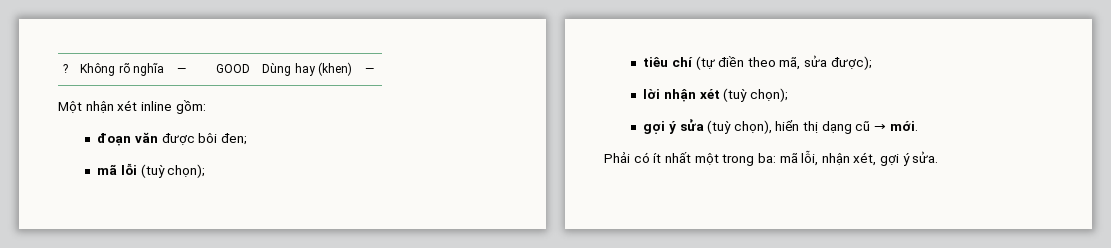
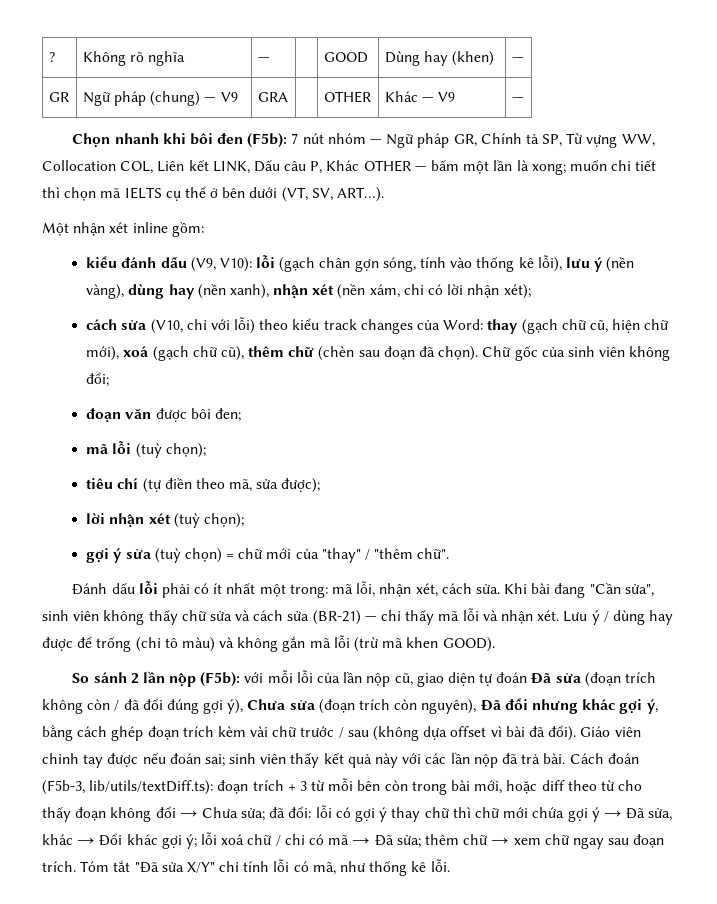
(375, 70) none -> [48,92,69,102] [82,91,238,106] [257,92,288,102] [323,91,371,103] [384,91,456,102] [511,97,524,102] [72,133,655,148] [42,159,657,175] [42,186,385,202] // GR | Ngữ pháp (chung) — V9 | GRA | | OTHER | Khác — V9 | — // Chọn nhanh khi bôi đen (F5b): 7 nút nhóm — Ngữ pháp GR, Chính tả SP, Từ vựng WW, Collocation COL, Liên kết LINK, Dấu câu P, Khác OTHER — bấm một lần là xong; muốn chi tiết thì chọn mã IELTS cụ thể ở bên dưới (VT, SV, ART…).
(206, 107) none -> [86,255,635,272] [86,283,531,299] [86,317,669,334] [86,345,671,361] [86,372,110,387] // kiểu đánh dấu (V9, V10): lỗi (gạch chân gợn sóng, tính vào thống kê lỗi), lưu ý (nền vàng), dùng hay (nền xanh), nhận xét (nền xám, chỉ có lời nhận xét); // cách sửa (V10, chỉ với lỗi) theo kiểu track changes của Word: thay (gạch chữ cũ, hiện chữ mới), xoá (gạch chữ cũ), thêm chữ (chèn sau đoạn đã chọn). Chữ gốc của sinh viên không đổi;
[733,119,918,134] [604,152,630,163] chọn), hiển thị dạng cũ → mới. // Phải -> [184,548,450,563] [72,581,190,598] chọn) = chữ mới của "thay" / "thêm chữ". // Đánh dấu lỗi phải
[722,153,776,166] trong ba: -> [289,584,328,598] trong:
[880,151,939,166] gợi ý sửa. -> [441,582,654,598] [42,608,674,625] [42,635,495,652] [72,670,657,687] [42,698,658,714] [42,725,641,741] [42,752,639,768] [42,778,643,795] [42,805,673,822] [42,832,665,849] [42,859,450,876] cách sửa. Khi bài đang "Cần sửa", sinh viên không thấy chữ sửa và cách sửa (BR-21) — chỉ thấy mã lỗi và nhận xét. Lưu ý / dùng hay được để trống (chỉ tô màu) và không gắn mã lỗi (trừ mã khen GOOD). // So sánh 2 lần nộp (F5b): với mỗi lỗi của lần nộp cũ, giao diện tự đoán Đã sửa (đoạn trích không còn / đã đổi đúng gợi ý), Chưa sửa (đoạn trích còn nguyên), Đã đổi nhưng khác gợi ý, bằng cách ghép đoạn trích kèm vài chữ trước / sau (không dựa offset vì bài đã đổi). Giáo viên chỉnh tay được nếu đoán sai; sinh viên thấy kết quả này với các lần nộp đã trả bài. Cách đoán (F5b-3, lib/utils/textDiff.ts): đoạn trích + 3 từ mỗi bên còn trong bài mới, hoặc diff theo từ cho thấy đoạn không đổi → Chưa sửa; đã đổi: lỗi có gợi ý thay chữ thì chữ mới chứa gợi ý → Đã sửa, khác → Đổi khác gợi ý; lỗi xoá chữ / chỉ có mã → Đã sửa; thêm chữ → xem chữ ngay sau đoạn trích. Tóm tắt "Đã sửa X/Y" chỉ tính lỗi có mã, như thống kê lỗi.

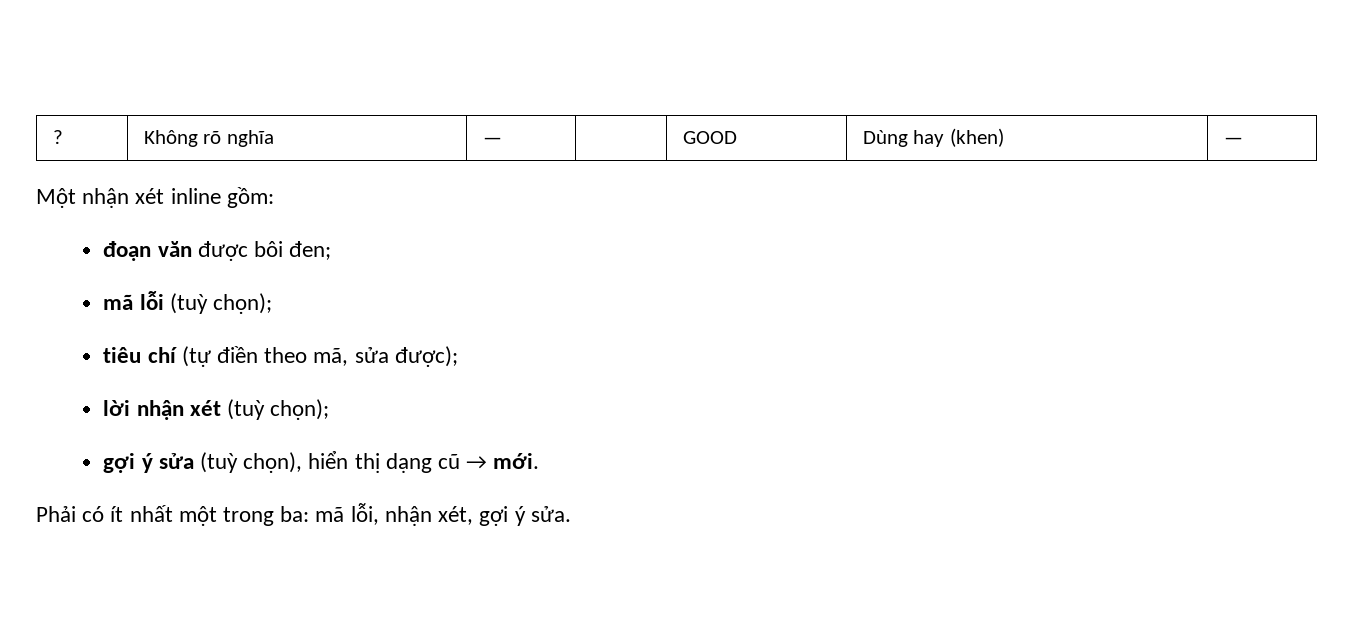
[48,92,69,102] [82,91,238,106] [257,92,288,102] [323,91,371,103] [384,91,456,102] [511,97,524,102] [72,133,655,148] [42,159,657,175] [42,186,385,202] // GR | Ngữ pháp (chung) — V9 | GRA | | OTHER | Khác — V9 | — // Chọn nhanh khi bôi đen (F5b): 7 nút nhóm — Ngữ pháp GR, Chính tả SP, Từ vựng WW, Collocation COL, Liên kết LINK, Dấu câu P, Khác OTHER — bấm một lần là xong; muốn chi tiết thì chọn mã IELTS cụ thể ở bên dưới (VT, SV, ART…). -> (1243, 140) none
[86,255,635,272] [86,283,531,299] [86,317,669,334] [86,345,671,361] [86,372,110,387] // kiểu đánh dấu (V9, V10): lỗi (gạch chân gợn sóng, tính vào thống kê lỗi), lưu ý (nền vàng), dùng hay (nền xanh), nhận xét (nền xám, chỉ có lời nhận xét); // cách sửa (V10, chỉ với lỗi) theo kiểu track changes của Word: thay (gạch chữ cũ, hiện chữ mới), xoá (gạch chữ cũ), thêm chữ (chèn sau đoạn đã chọn). Chữ gốc của sinh viên không đổi; -> (274, 197) none
[184,548,450,563] [72,581,190,598] chọn) = chữ mới của "thay" / "thêm chữ". // Đánh dấu lỗi phải -> [243,451,540,473] [36,506,76,522] chọn), hiển thị dạng cũ → mới. // Phải
[289,584,328,598] trong: -> [223,506,310,526] trong ba:
[441,582,654,598] [42,608,674,625] [42,635,495,652] [72,670,657,687] [42,698,658,714] [42,725,641,741] [42,752,639,768] [42,778,643,795] [42,805,673,822] [42,832,665,849] [42,859,450,876] cách sửa. Khi bài đang "Cần sửa", sinh viên không thấy chữ sửa và cách sửa (BR-21) — chỉ thấy mã lỗi và nhận xét. Lưu ý / dùng hay được để trống (chỉ tô màu) và không gắn mã lỗi (trừ mã khen GOOD). // So sánh 2 lần nộp (F5b): với mỗi lỗi của lần nộp cũ, giao diện tự đoán Đã sửa (đoạn trích không còn / đã đổi đúng gợi ý), Chưa sửa (đoạn trích còn nguyên), Đã đổi nhưng khác gợi ý, bằng cách ghép đoạn trích kèm vài chữ trước / sau (không dựa offset vì bài đã đổi). Giáo viên chỉnh tay được nếu đoán sai; sinh viên thấy kết quả này với các lần nộp đã trả bài. Cách đoán (F5b-3, lib/utils/textDiff.ts): đoạn trích + 3 từ mỗi bên còn trong bài mới, hoặc diff theo từ cho thấy đoạn không đổi → Chưa sửa; đã đổi: lỗi có gợi ý thay chữ thì chữ mới chứa gợi ý → Đã sửa, khác → Đổi khác gợi ý; lỗi xoá chữ / chỉ có mã → Đã sửa; thêm chữ → xem chữ ngay sau đoạn trích. Tóm tắt "Đã sửa X/Y" chỉ tính lỗi có mã, như thống kê lỗi. -> [479,506,571,526] gợi ý sửa.

